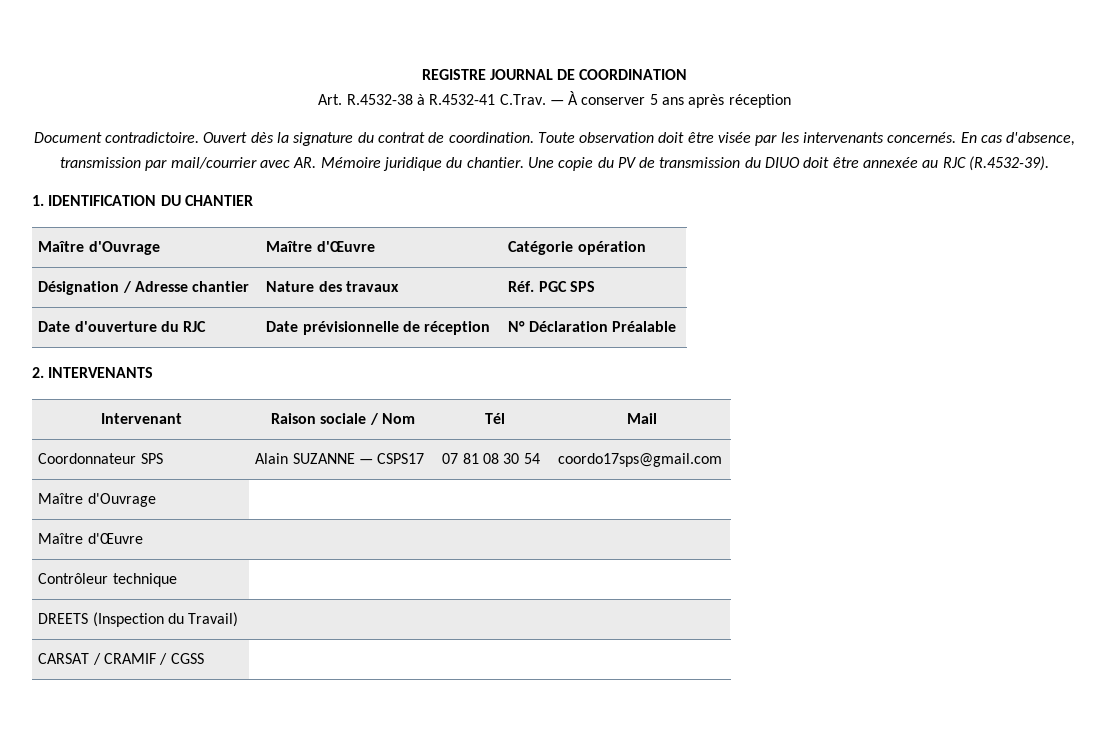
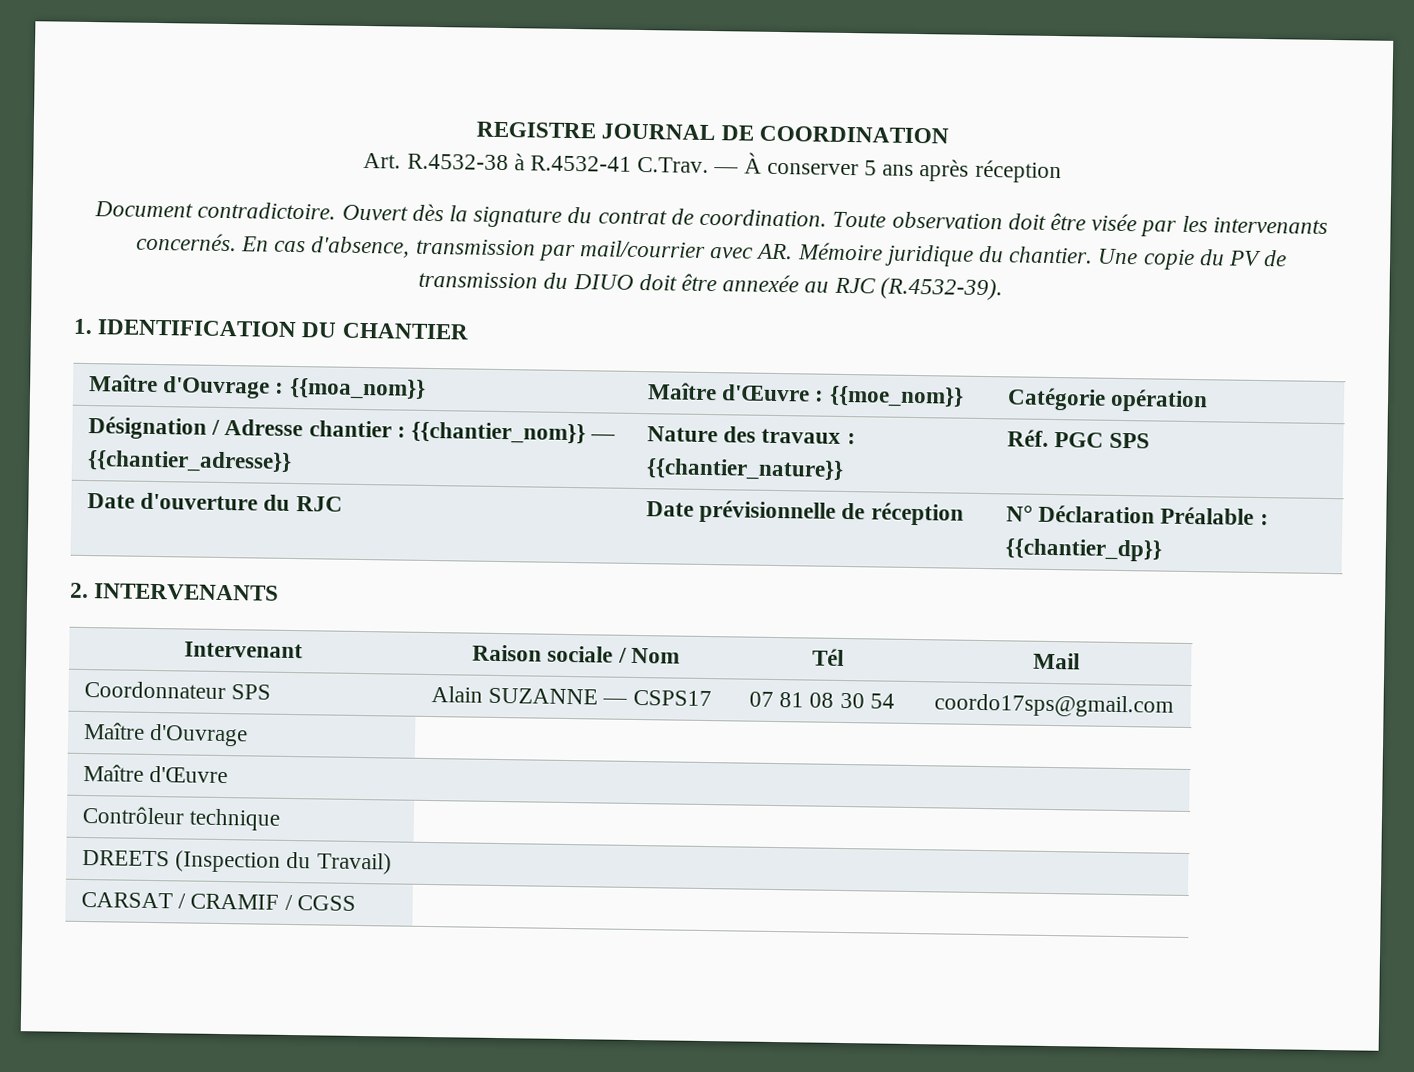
[266,241,375,252] | Maître d'Œuvre -> [275,377,426,400] [646,382,964,408] : {{moa_nom}} | Maître d'Œuvre : {{moe_nom}}
(250, 286) none -> [396,421,617,445] [86,450,292,473] : {{chantier_nom}} — {{chantier_adresse}}
(400, 286) none -> [846,433,856,445] [645,458,844,481] : {{chantier_nature}}
(677, 326) none -> [1259,513,1269,526] [1004,538,1162,562] : {{chantier_dp}}

